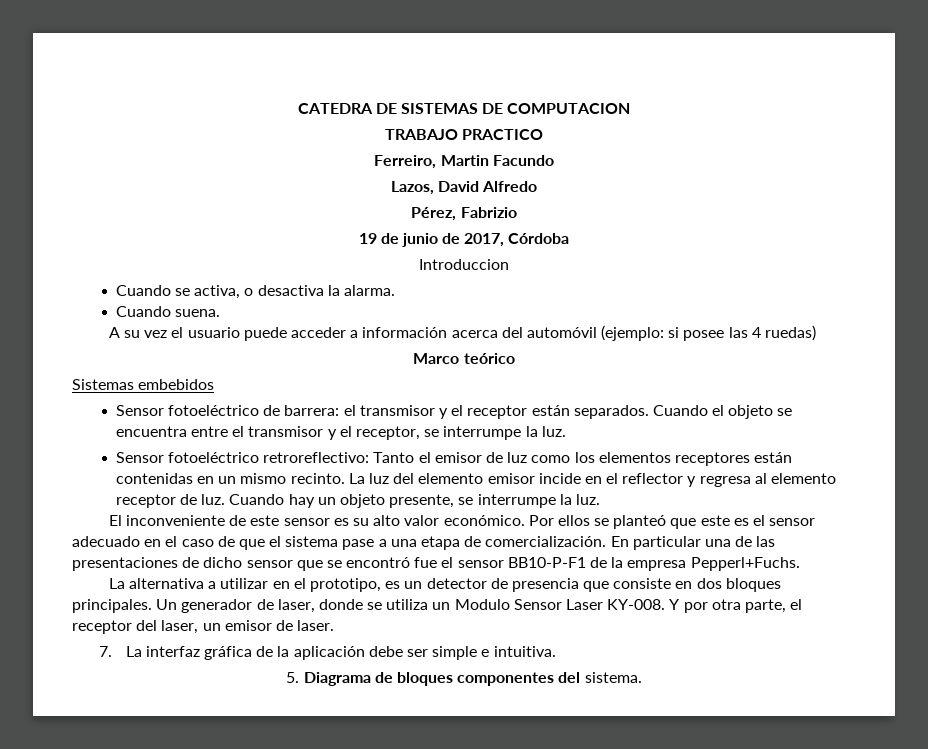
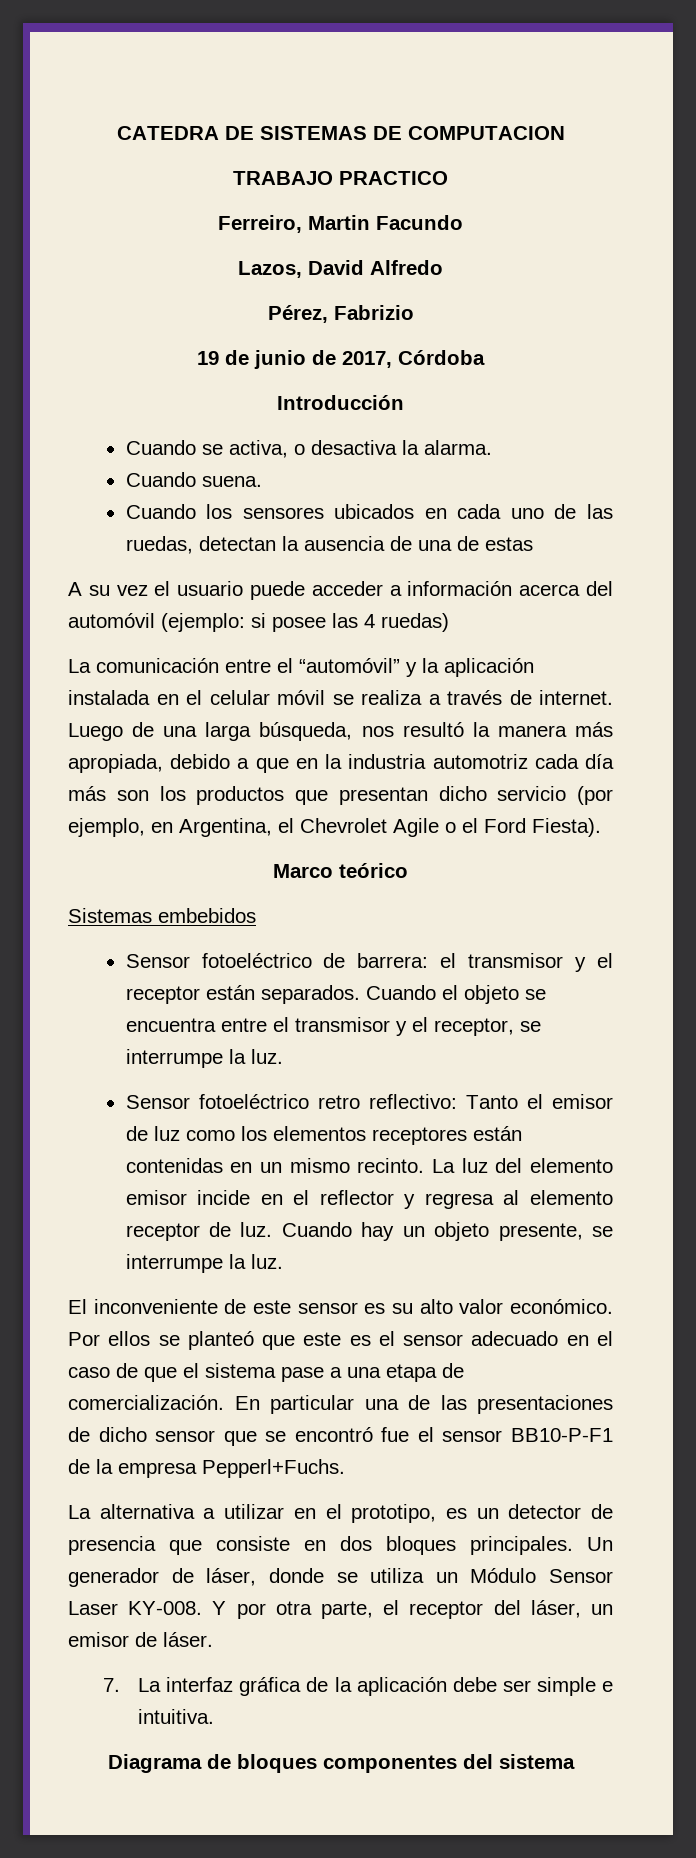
[419,259,509,270] Introduccion -> [277,395,404,410] Introducción
(221, 313) none -> [125,504,613,519] [125,536,533,554] // Cuando los sensores ubicados en cada uno de las ruedas, detectan la ausencia de una de estas
(816, 333) none -> [68,658,534,677] [68,690,613,705] [68,722,613,741] [68,754,614,773] [68,786,613,805] [68,818,601,837] // La comunicación entre el “automóvil” y la aplicación instalada en el celular móvil se realiza a través de internet. Luego de una larga búsqueda, nos resultó la manera más apropiada, debido a que en la industria automotriz cada día más son los productos que presentan dicho servicio (por ejemplo, en Argentina, el Chevrolet Agile o el Ford Fiesta).
[263,452,370,463] retroreflectivo: -> [317,1094,457,1109] retro reflectivo:
[277,599,315,613] laser, -> [206,1568,257,1586] láser,
[454,599,510,610] Modulo -> [470,1568,537,1583] Módulo
[161,620,199,634] laser, -> [530,1600,581,1618] láser,
[297,620,335,631] laser. -> [163,1632,213,1647] láser.
[286,672,300,683] 5. -> (215, 1716) none
[584,672,642,683] sistema. -> [498,1754,575,1769] sistema

